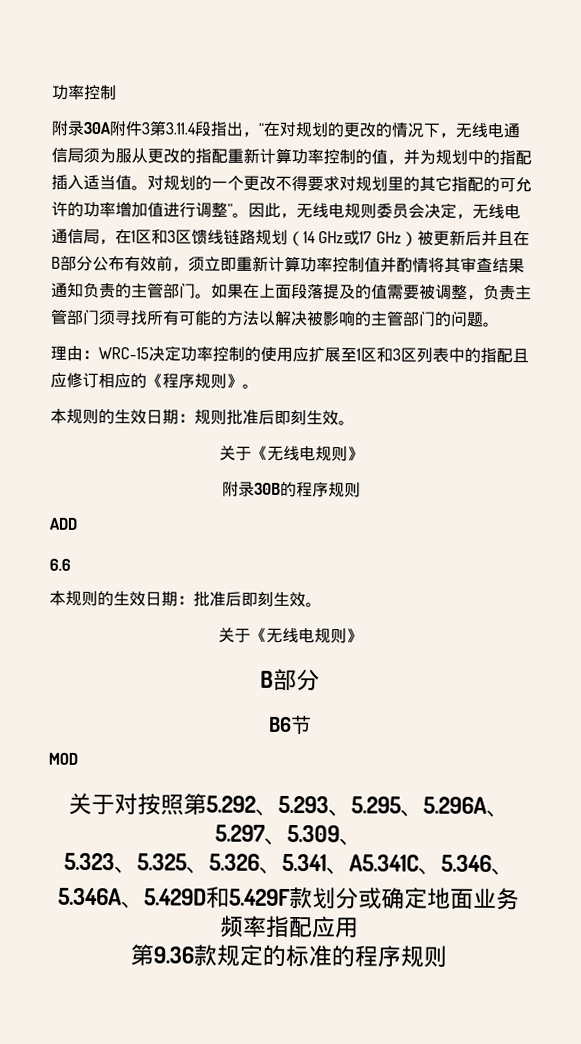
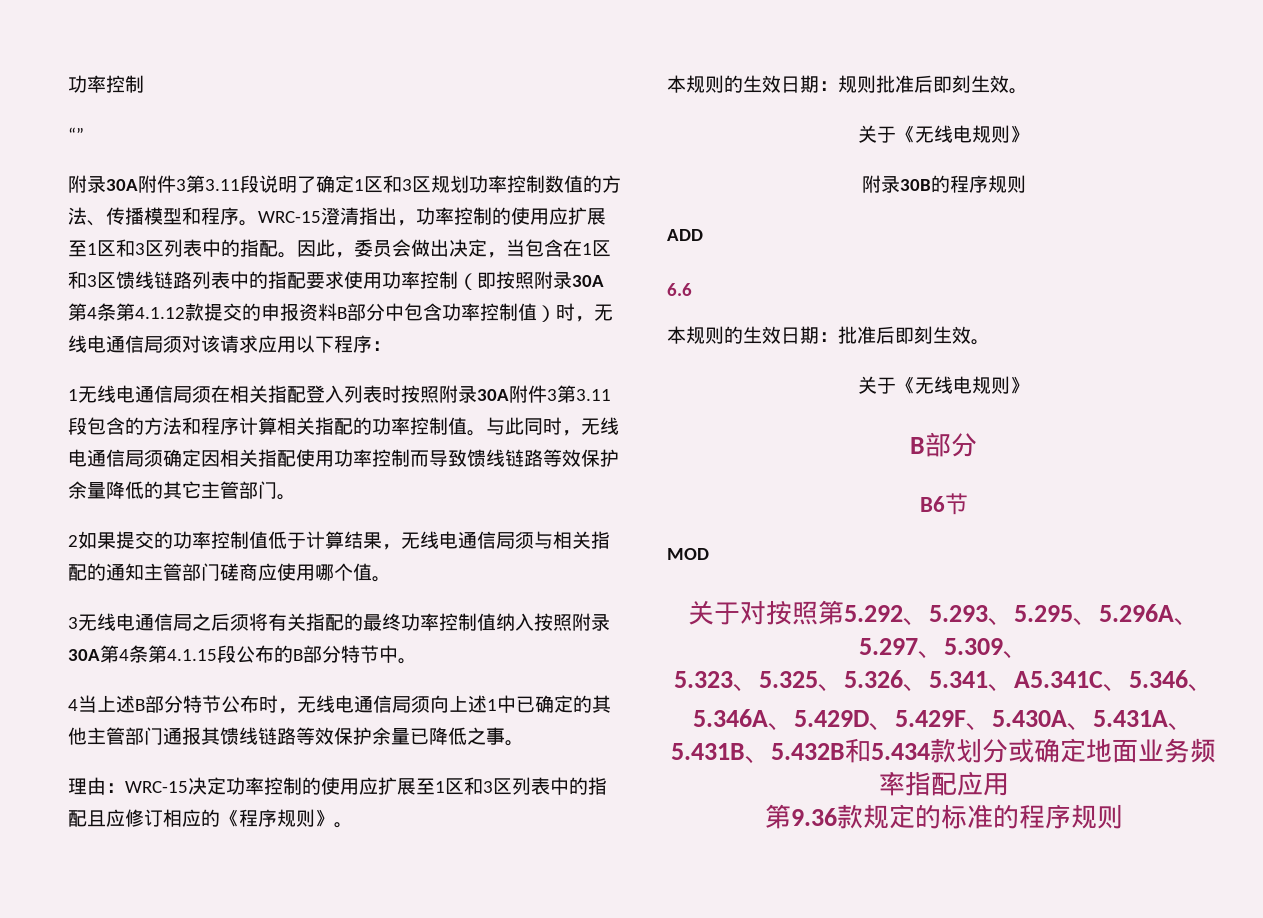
[52,84,117,101] [51,120,520,139] [51,147,532,166] [51,174,532,193] [51,201,521,220] [51,228,116,245] 功率控制 // 附录30A附件3第3.11.4段指出，“在对规划的更改的情况下，无线电通信局须为服从更改的指配重新计算功率控制的值，并为规划中的指配插入适当值。对规划的一个更改不得要求对规划里的其它指配的可允许的功率增加值进行调整”。因此，无线电规则委员会决定，无线电通信局， -> [68,75,144,93] [68,127,84,141] [68,175,621,193] [68,207,606,226] [68,239,563,258] 功率控制 // “” // 附录30A附件3第3.11段说明了确定1区和3区规划功率控制数值的方法、传播模型和程序。WRC-15澄清指出，功率控制的使用应扩展至1区和3区列表中的指配。因此，委员会做出决定，当包含
[255,229,530,247] [51,255,525,274] [51,282,532,301] [50,308,484,327] 规划（14 GHz或17 GHz）被更新后并且在B部分公布有效前，须立即重新计算功率控制值并酌情将其审查结果通知负责的主管部门。如果在上面段落提及的值需要被调整，负责主管部门须寻找所有可能的方法以解决被影响的主管部门的问题 -> [192,271,604,290] [68,303,613,322] [68,335,391,353] [68,385,611,403] [68,417,619,436] [68,449,619,467] [68,481,296,500] [68,531,610,550] [68,563,391,582] [68,613,610,631] [68,645,417,664] [68,695,611,714] [68,727,505,745] 列表中的指配要求使用功率控制（即按照附录30A第4条第4.1.12款提交的申报资料B部分中包含功率控制值）时，无线电通信局须对该请求应用以下程序： // 1无线电通信局须在相关指配登入列表时按照附录30A附件3第3.11段包含的方法和程序计算相关指配的功率控制值。与此同时，无线电通信局须确定因相关指配使用功率控制而导致馈线链路等效保护余量降低的其它主管部门。 // 2如果提交的功率控制值低于计算结果，无线电通信局须与相关指配的通知主管部门磋商应使用哪个值。 // 3无线电通信局之后须将有关指配的最终功率控制值纳入按照附录30A第4条第4.1.15段公布的B部分特节中。 // 4当上述B部分特节公布时，无线电通信局须向上述1中已确定的其他主管部门通报其馈线链路等效保护余量已降低之事
[206,886,291,909] 和5.429F -> [869,710,1194,731] [671,738,930,764] 、5.429F、5.430A、5.431A、5.431B、5.432B和5.434

